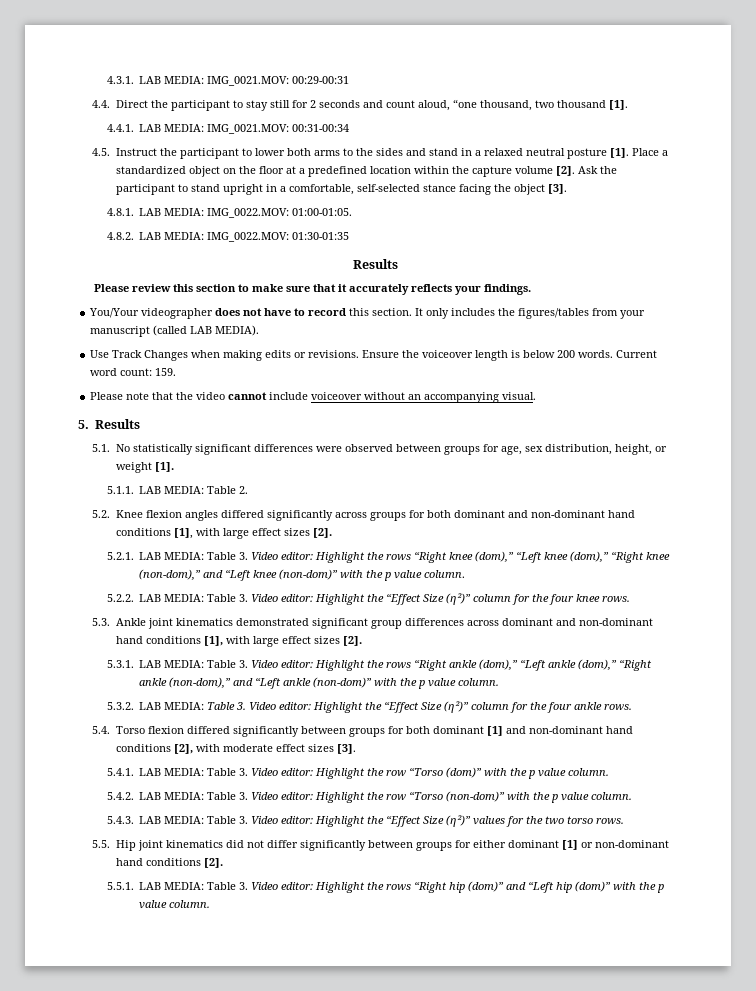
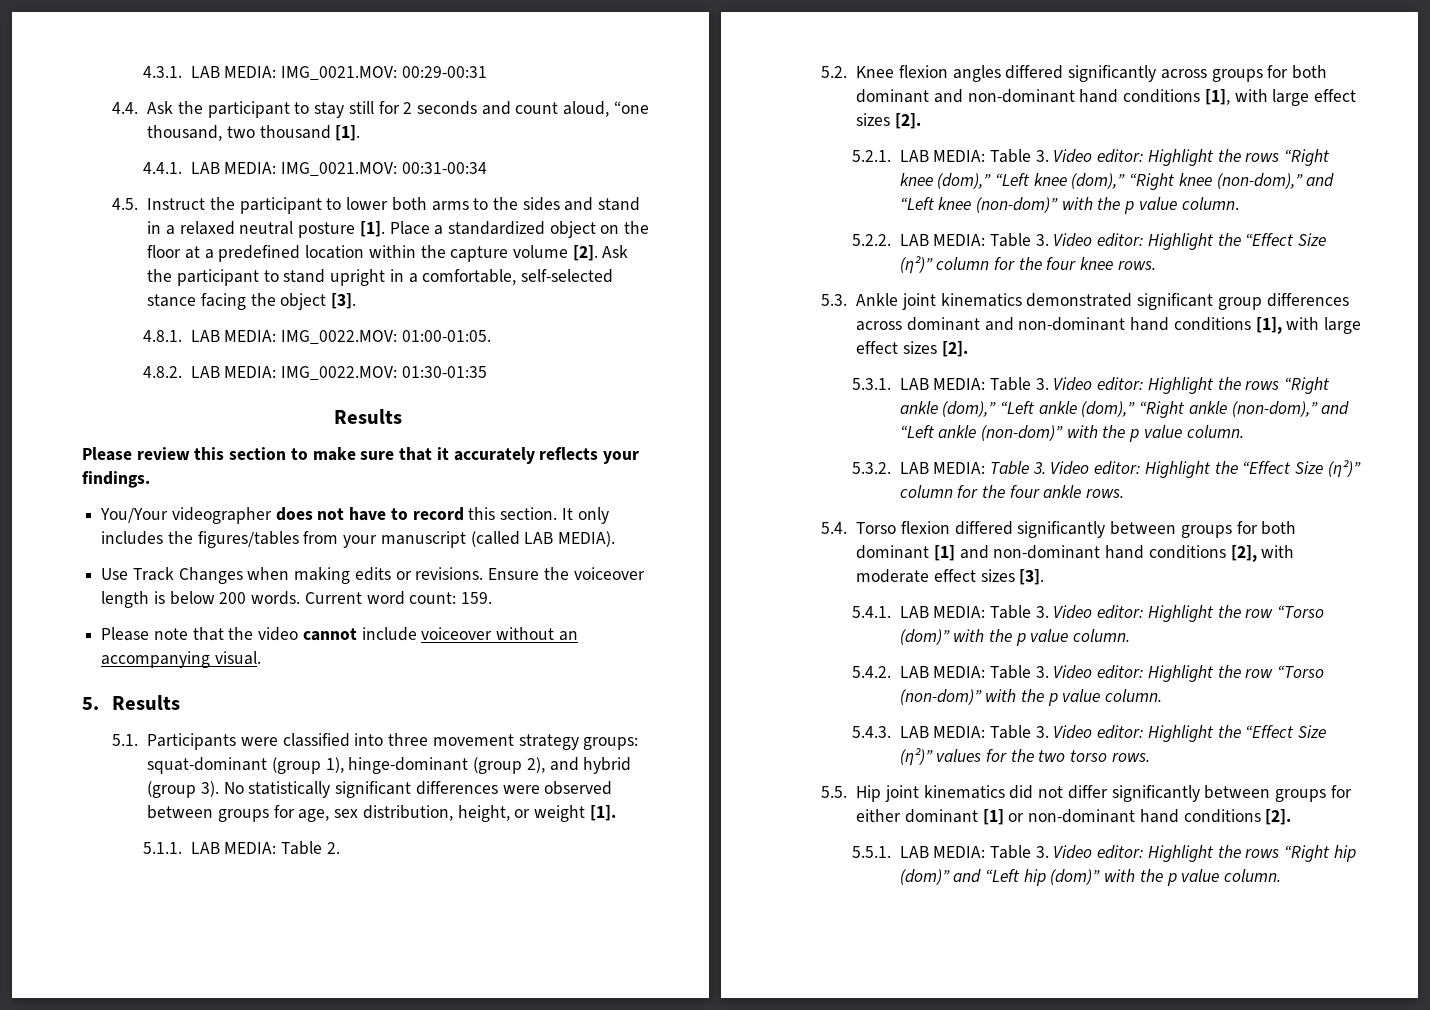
[115,100,148,108] Direct -> [147,101,174,114] Ask
(111, 448) none -> [147,733,639,750] [147,757,632,774] [147,781,219,798] Participants were classified into three movement strategy groups: squat-dominant (group 1), hinge-dominant (group 2), and hybrid (group 3).

